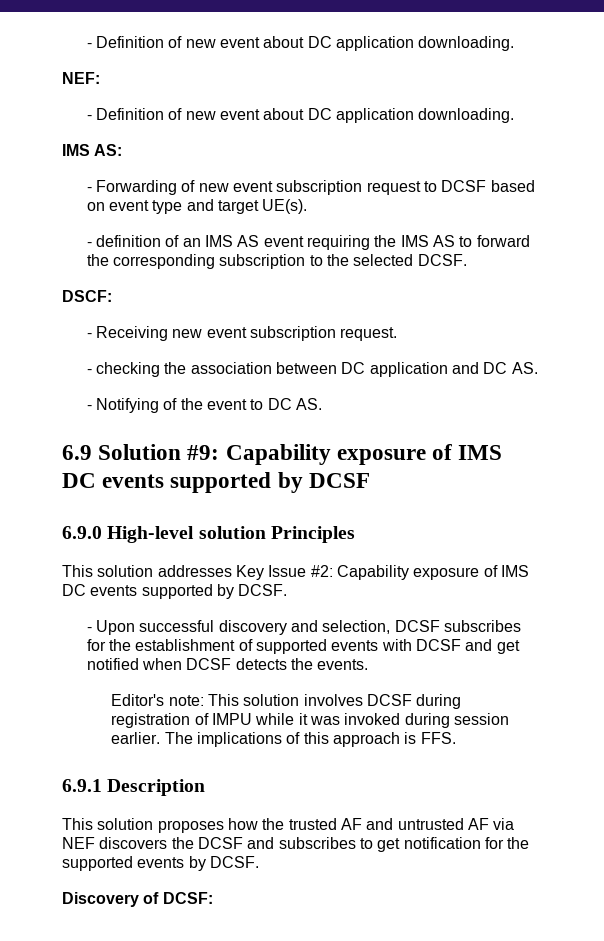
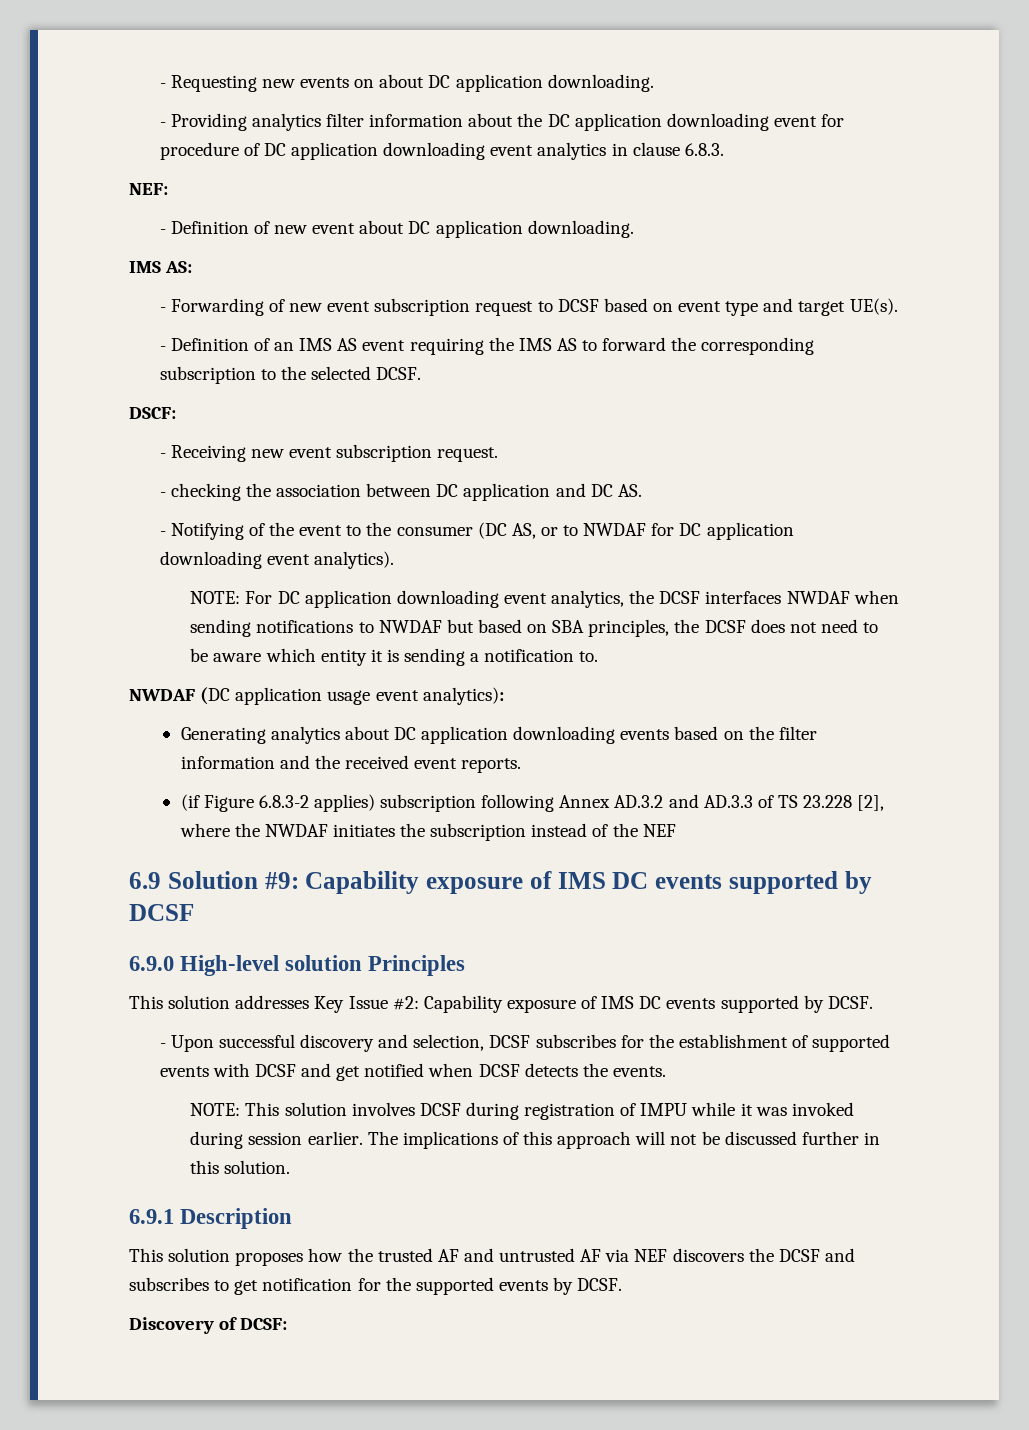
[86,36,515,51] - Definition of new event about DC application downloading. -> [159,74,654,92] [159,113,845,131] [159,142,724,160] - Requesting new events on about DC application downloading. // - Providing analytics filter information about the DC application downloading event for procedure of DC application downloading event analytics in clause 6.8.3.
[95,235,161,247] definition -> [170,338,249,351] Definition
[267,398,322,410] DC AS. -> [366,522,794,540] [159,551,394,569] [190,590,899,608] [190,619,879,637] [190,648,599,666] [129,687,504,705] [180,726,817,744] [180,755,522,773] [180,794,885,812] [179,823,676,841] the consumer (DC AS, or to NWDAF for DC application downloading event analytics). // NOTE: For DC application downloading event analytics, the DCSF interfaces NWDAF when sending notifications to NWDAF but based on SBA principles, the DCSF does not need to be aware which entity it is sending a notification to. // NWDAF (DC application usage event analytics): // Generating analytics about DC application downloading events based on the filter information and the received event reports. // (if Figure 6.8.3-2 applies) subscription following Annex AD.3.2 and AD.3.3 of TS 23.228 [2], where the NWDAF initiates the subscription instead of the NEF
[111,694,204,706] Editor's note: -> [190,1103,241,1116] NOTE:
[404,732,456,744] is FFS. -> [635,1131,880,1145] [190,1160,291,1174] will not be discussed further in this solution.

